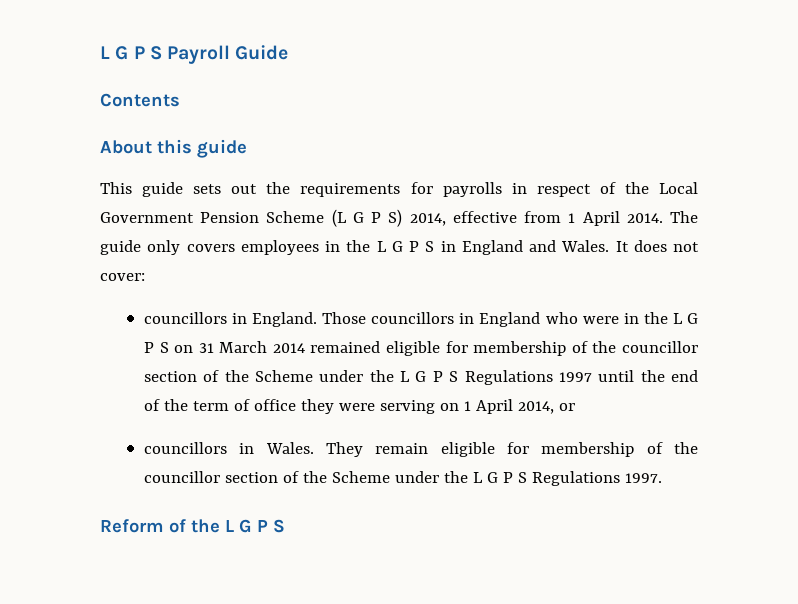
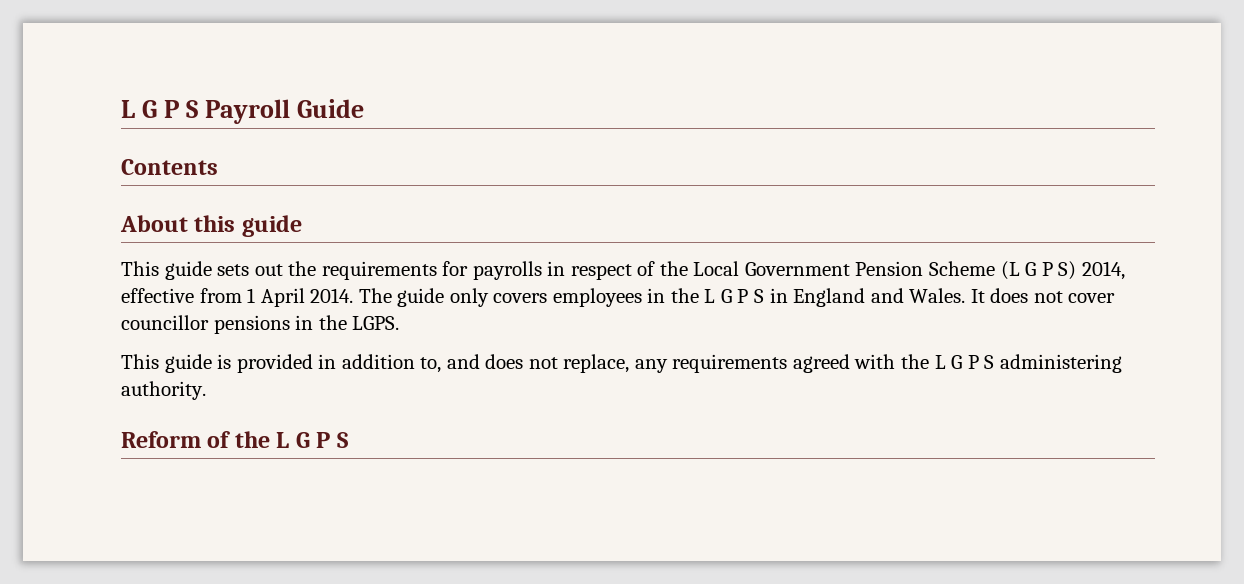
[100,273,145,281] [143,312,698,327] [143,341,698,356] [143,370,698,385] [143,399,575,414] [143,442,698,457] [143,471,662,486] cover: // councillors in England. Those councillors in England who were in the L G P S on 31 March 2014 remained eligible for membership of the councillor section of the Scheme under the L G P S Regulations 1997 until the end of the term of office they were serving on 1 April 2014, or // councillors in Wales. They remain eligible for membership of the councillor section of the Scheme under the L G P S Regulations 1997. -> [1068,293,1116,303] [121,315,400,334] [121,354,1122,373] [121,381,206,400] cover councillor pensions in the LGPS. // This guide is provided in addition to, and does not replace, any requirements agreed with the L G P S administering authority.

